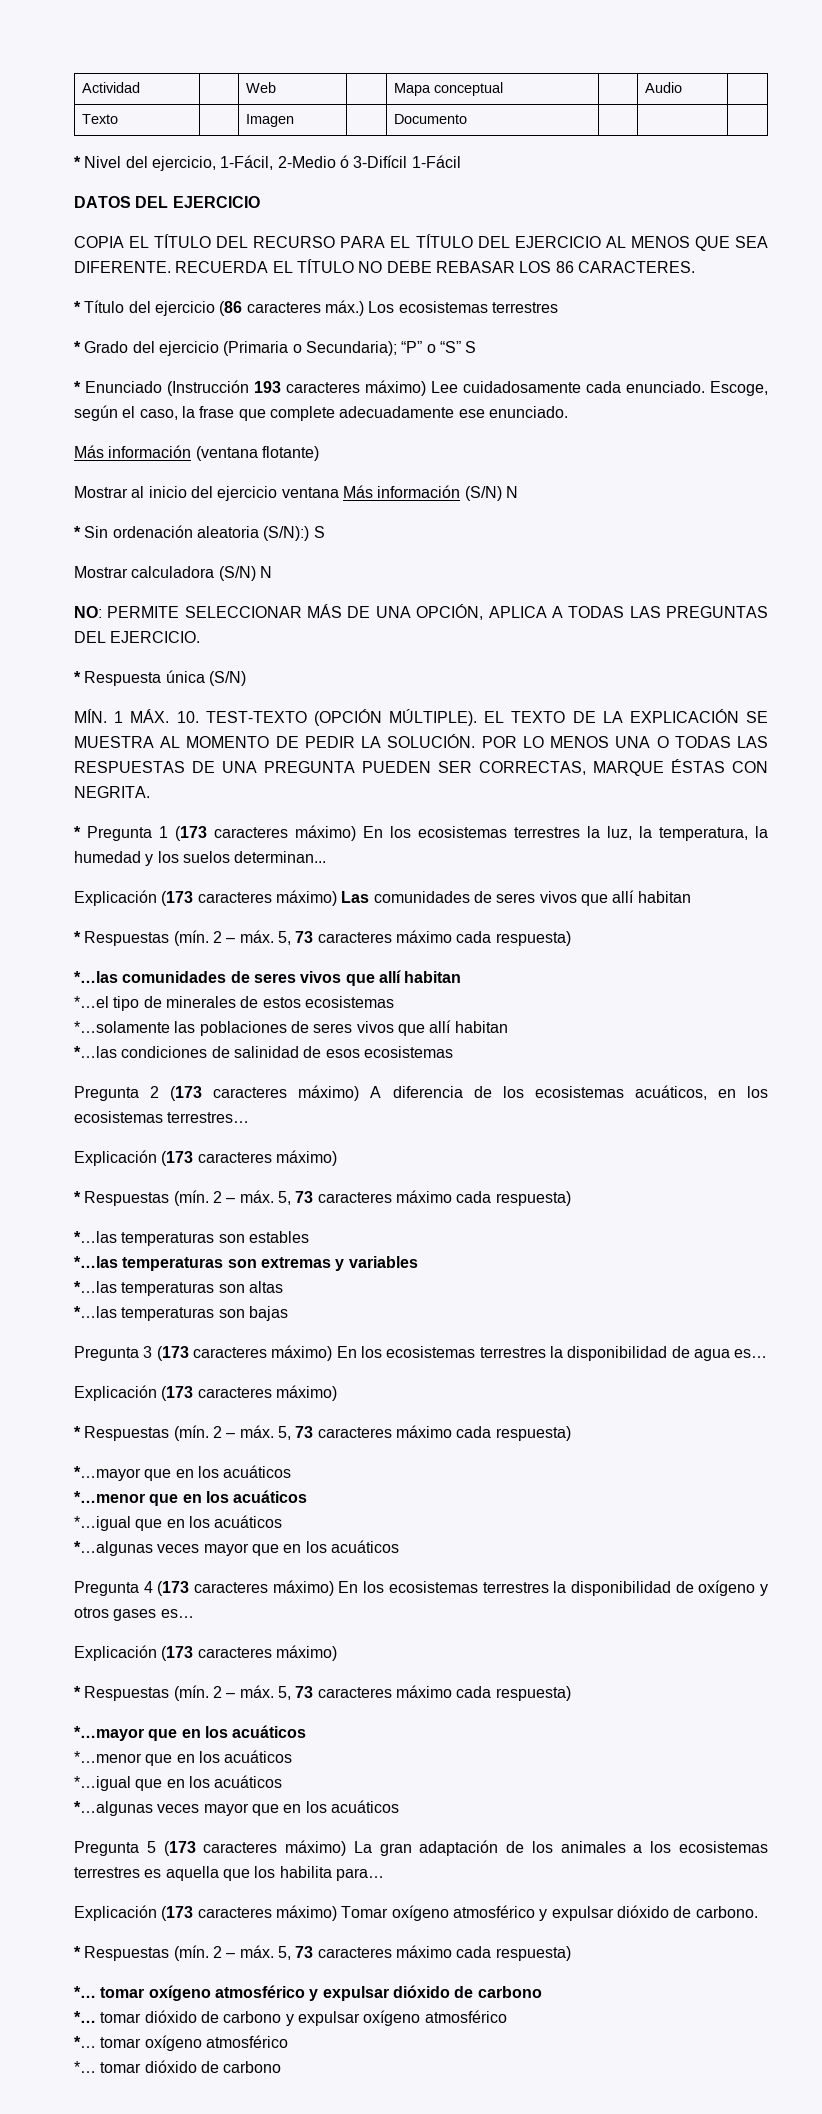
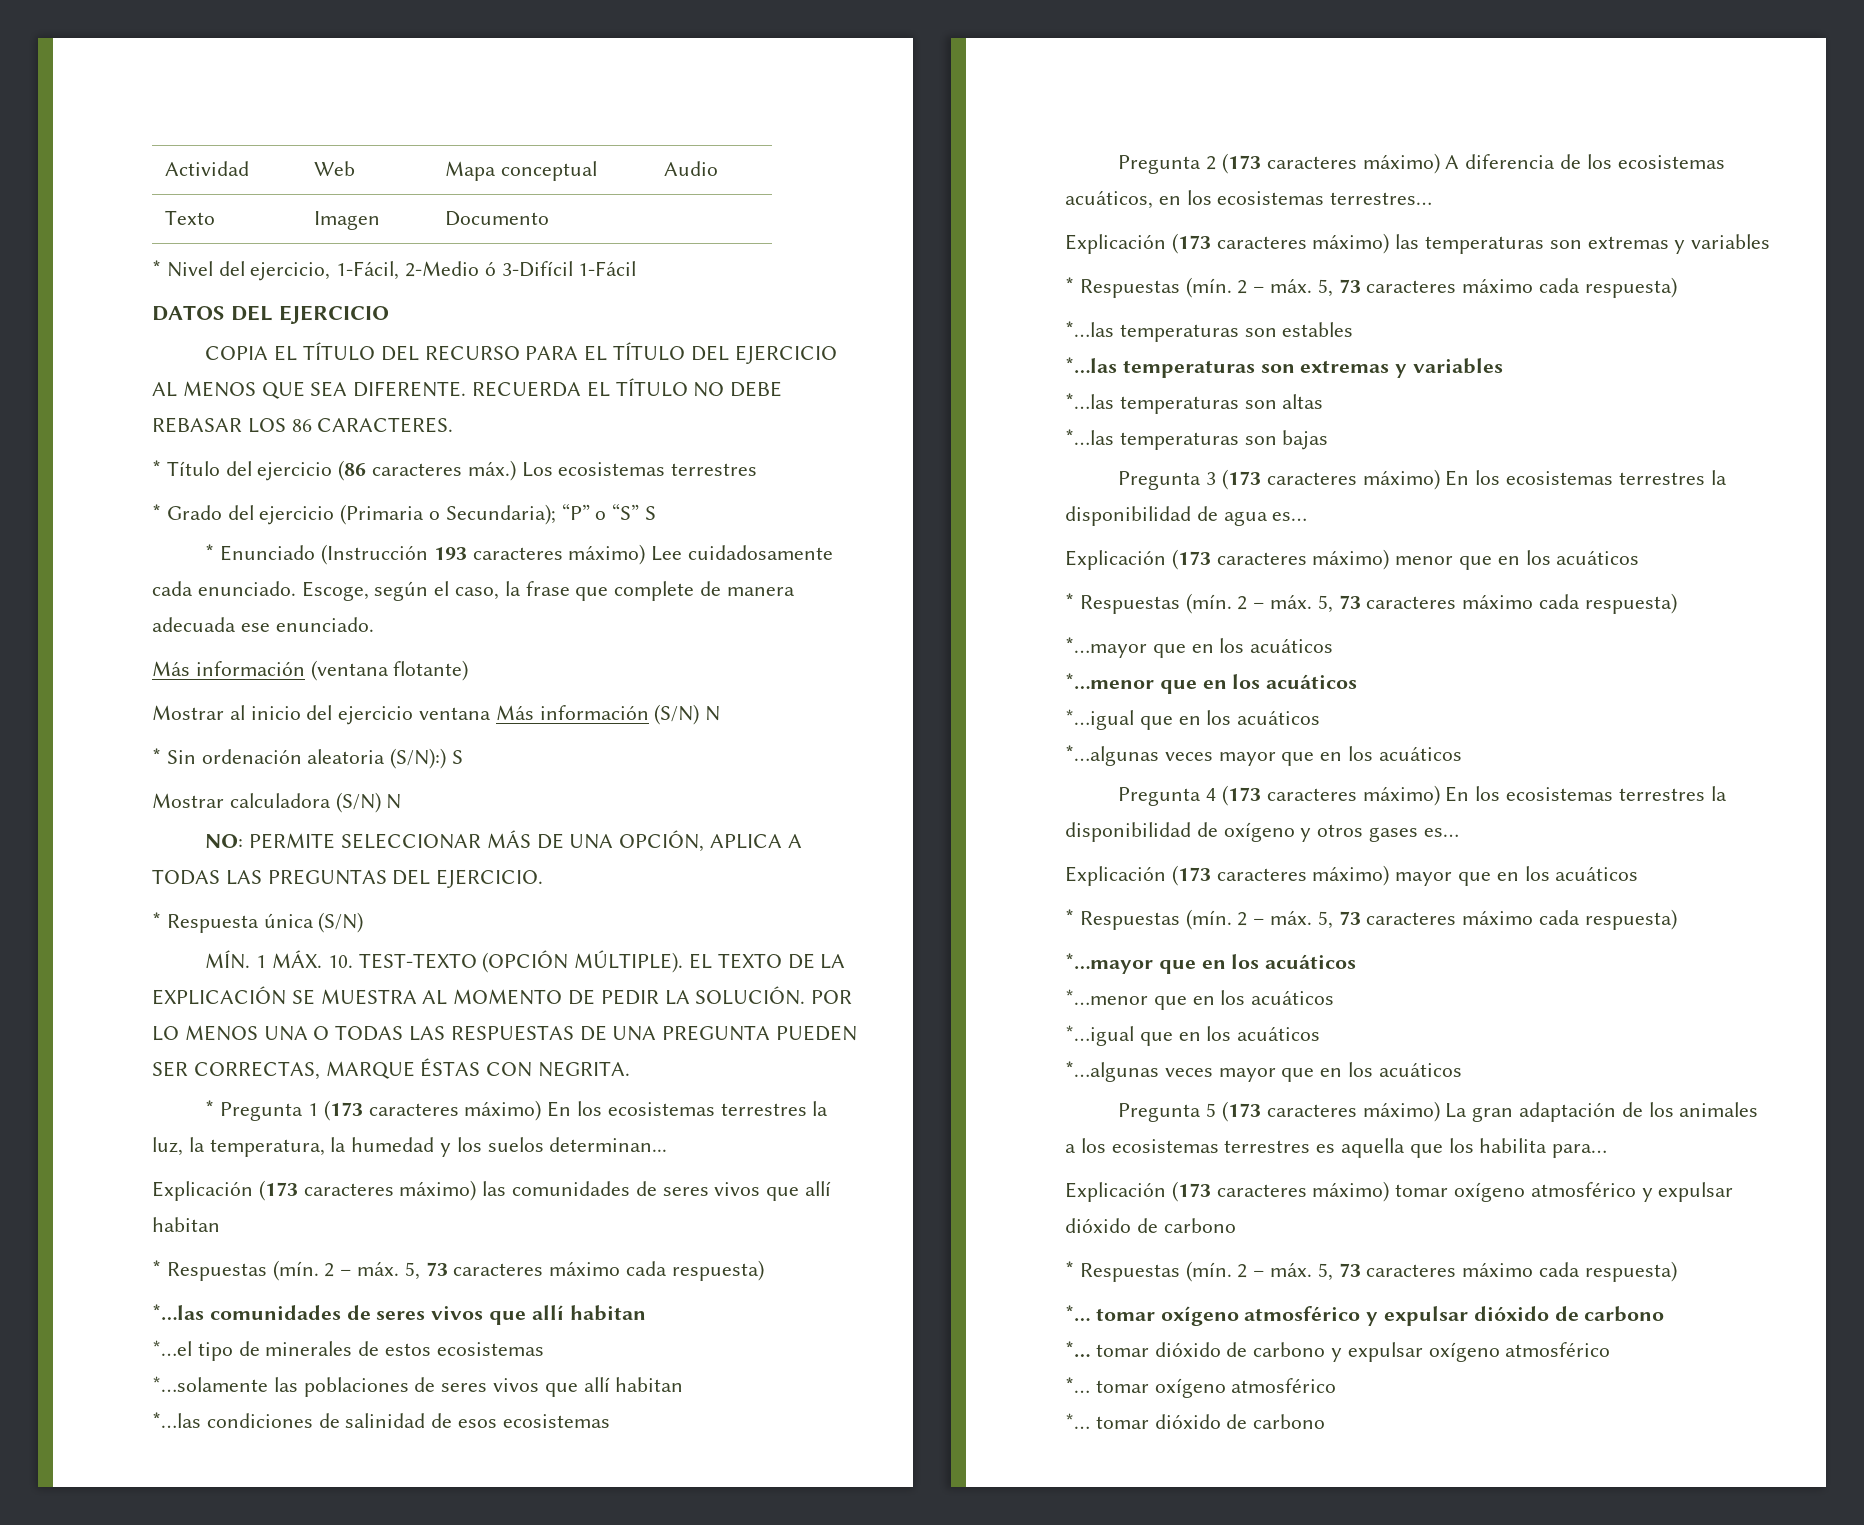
[339,406,455,418] adecuadamente -> [700,581,795,596] [152,617,236,632] de manera adecuada
[341,891,370,903] Las -> [482,1181,507,1196] las
(337, 1158) none -> [1395,234,1771,254] las temperaturas son extremas y variables
(337, 1393) none -> [1395,550,1640,570] menor que en los acuáticos
(337, 1653) none -> [1395,866,1639,886] mayor que en los acuáticos
[341,1905,758,1921] Tomar oxígeno atmosférico y expulsar dióxido de carbono. -> [1395,1182,1734,1202] [1065,1218,1236,1233] tomar oxígeno atmosférico y expulsar dióxido de carbono

